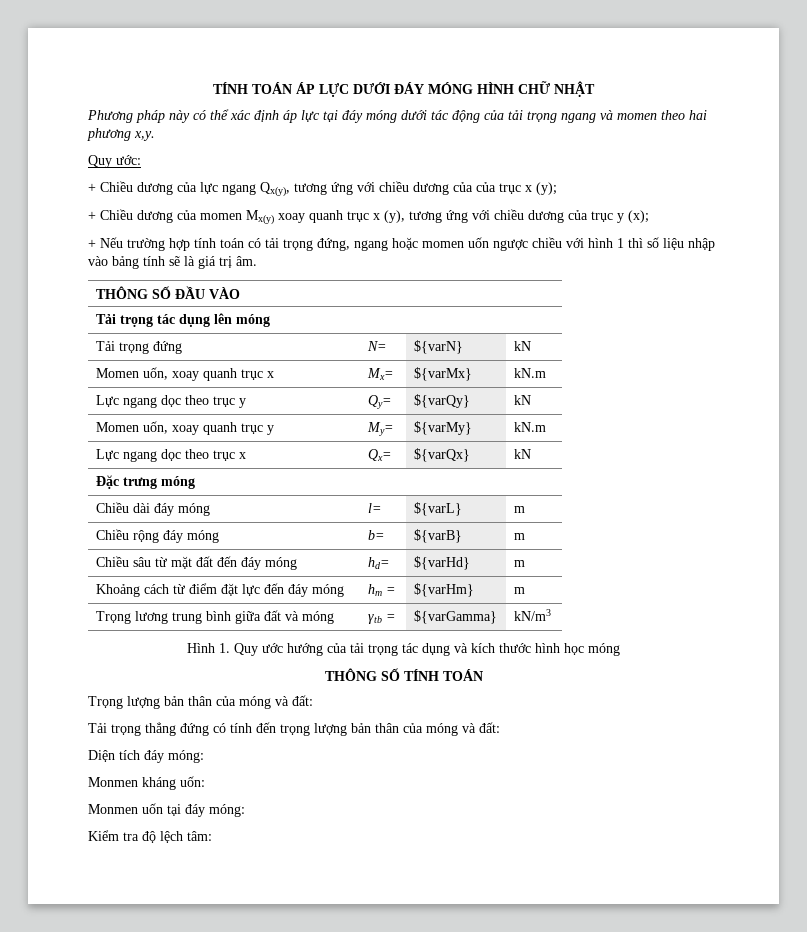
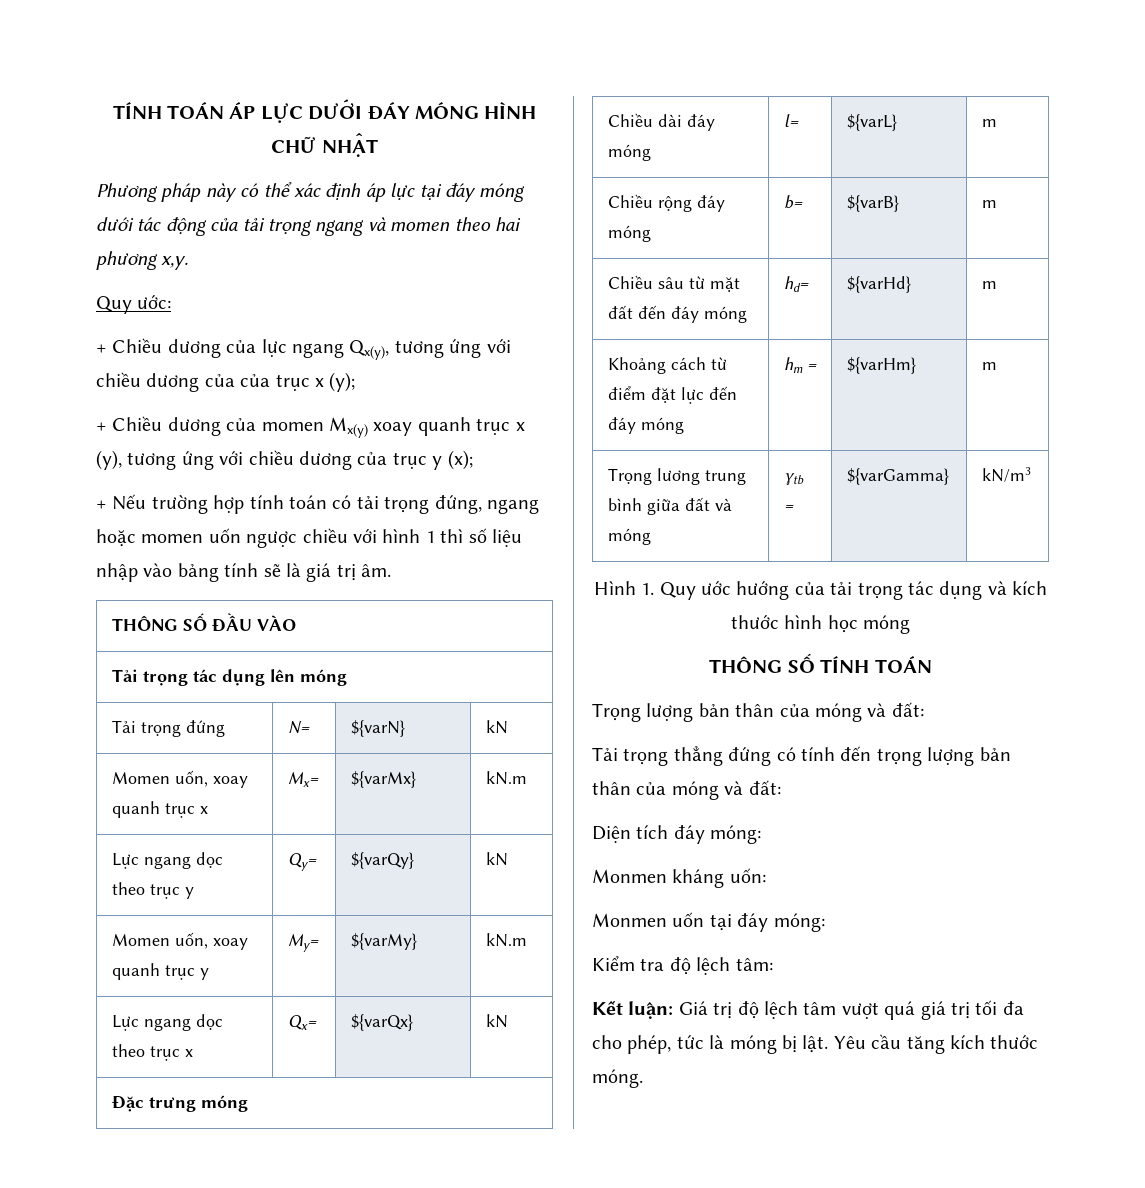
(212, 836) none -> [592,1000,1024,1020] [592,1034,1039,1054] [592,1069,643,1088] // Kết luận: Giá trị độ lệch tâm vượt quá giá trị tối đa cho phép, tức là móng bị lật. Yêu cầu tăng kích thước móng.

